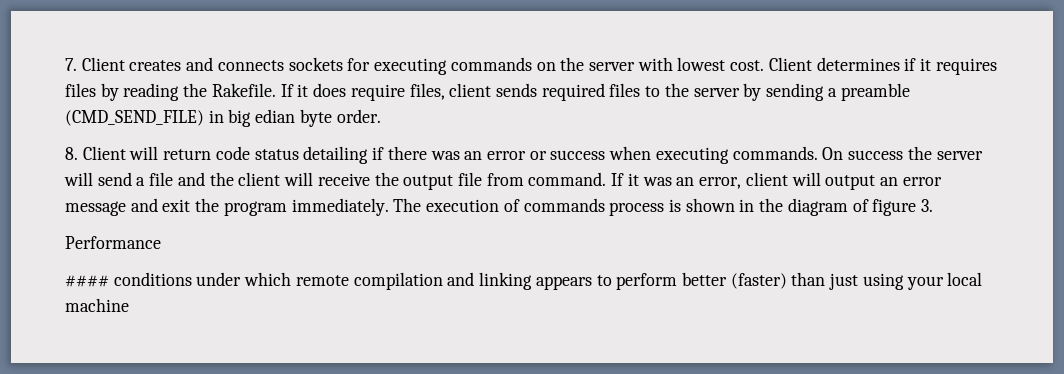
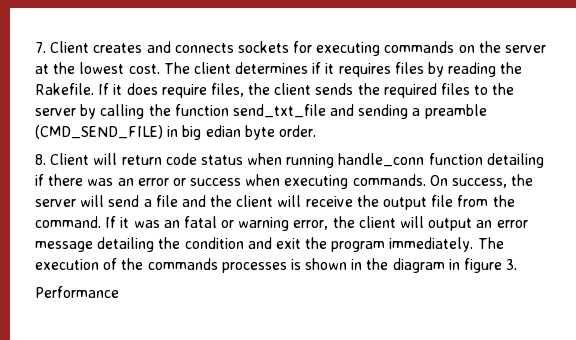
[637,57,812,71] with lowest cost. Client -> [35,62,231,74] at the lowest cost. The client
(445, 91) none -> [248,83,271,95] the
(537, 90) none -> [357,83,380,95] the
(762, 92) none -> [100,104,355,119] calling the function send_txt_file and
(299, 154) none -> [247,153,483,168] when running handle_conn function
[848,150,904,160] success -> [452,178,508,188] success,
(524, 179) none -> [492,195,515,207] the
[699,177,742,189] error, -> [183,216,355,231] fatal or warning error, the
(126, 208) none -> [97,237,244,252] detailing the condition
[523,198,665,216] commands process -> [121,258,287,273] the commands processes
[852,199,869,212] of -> [448,259,460,270] in
[65,272,983,290] [65,298,129,312] // #### conditions under which remote compilation and linking appears to perform better (faster) than just using your local machine -> (119, 292) none

